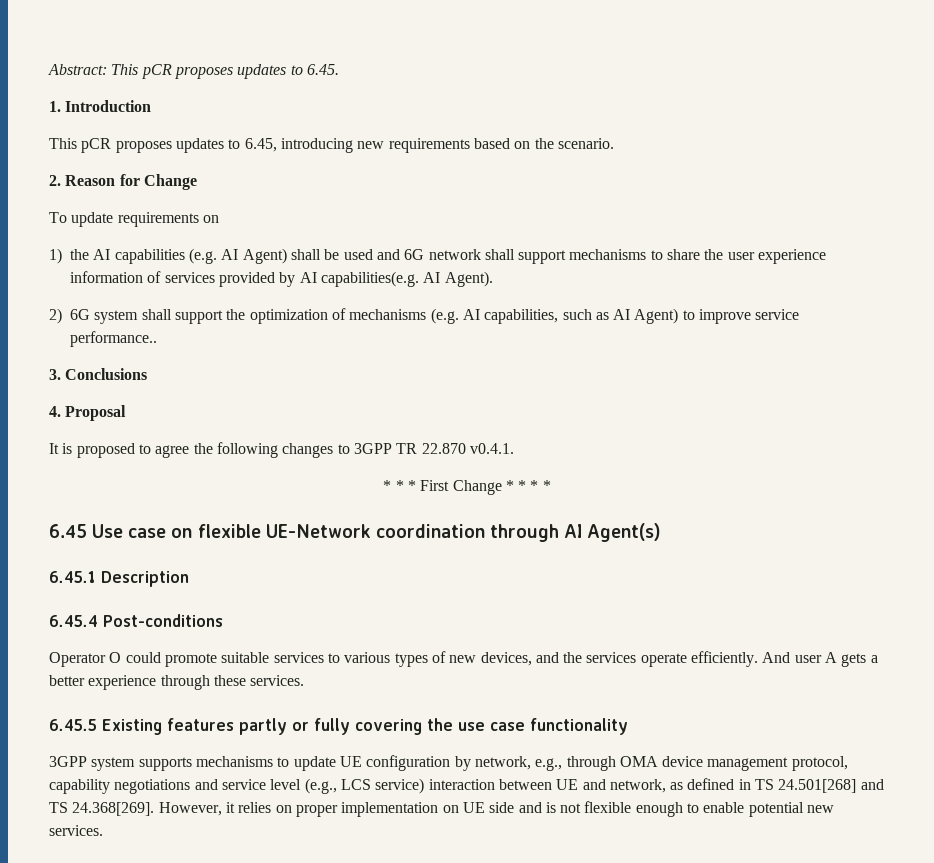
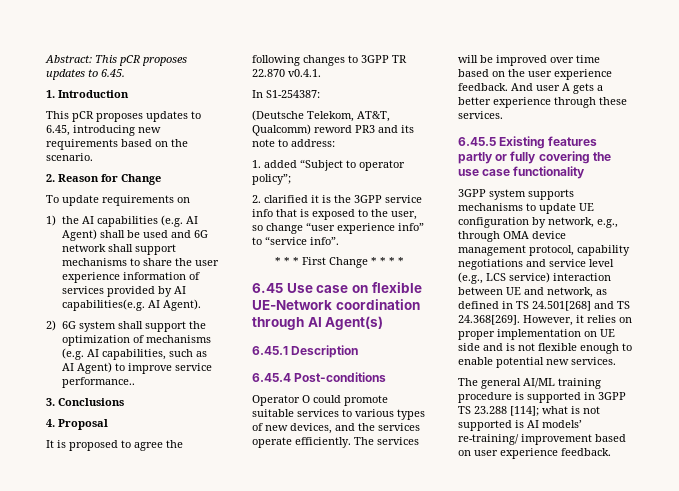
(514, 448) none -> [252,90,320,98] [252,110,390,122] [252,124,414,136] [252,139,335,147] [252,159,405,171] [252,174,291,185] [252,195,422,203] [252,209,417,220] [252,222,424,234] [252,236,339,245] // In S1-254387: // (Deutsche Telekom, AT&T, Qualcomm) reword PR3 and its note to address: // 1. added “Subject to operator policy”; // 2. clarified it is the 3GPP service info that is exposed to the user, so change “user experience info” to “service info”.
(759, 659) none -> [354,437,419,445] [458,55,600,66] [458,69,612,80] [458,83,508,91] The services will be improved over time based on the user experience feedback.
(103, 830) none -> [458,378,601,389] [458,392,626,403] [458,406,600,416] [458,420,582,431] [458,434,626,445] [458,448,611,459] // The general AI/ML training procedure is supported in 3GPP TS 23.288 [114]; what is not supported is AI models’ re-training/ improvement based on user experience feedback.

